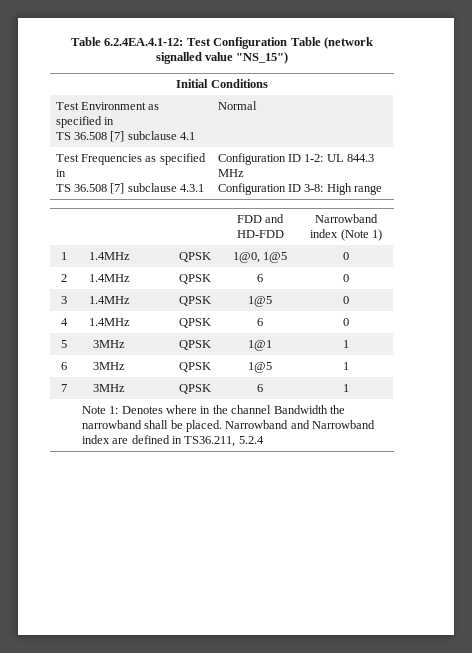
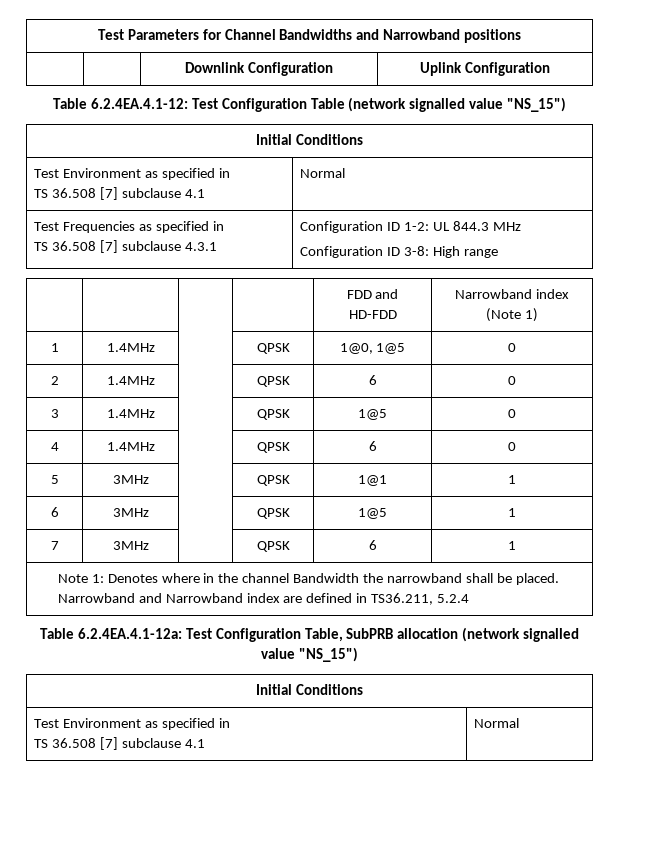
(71, 41) none -> [97,29,522,43] [185,62,333,76] [420,62,550,76] Test Parameters for Channel Bandwidths and Narrowband positions // | | Downlink Configuration | Uplink Configuration //
(264, 440) none -> [39,627,580,642] [261,647,358,662] [256,684,363,695] [34,718,230,730] [34,737,205,750] [474,718,520,728] // Table 6.2.4EA.4.1-12a: Test Configuration Table, SubPRB allocation (network signalled value "NS_15") // Initial Conditions // Test Environment as specified in // TS 36.508 [7] subclause 4.1 | Normal

